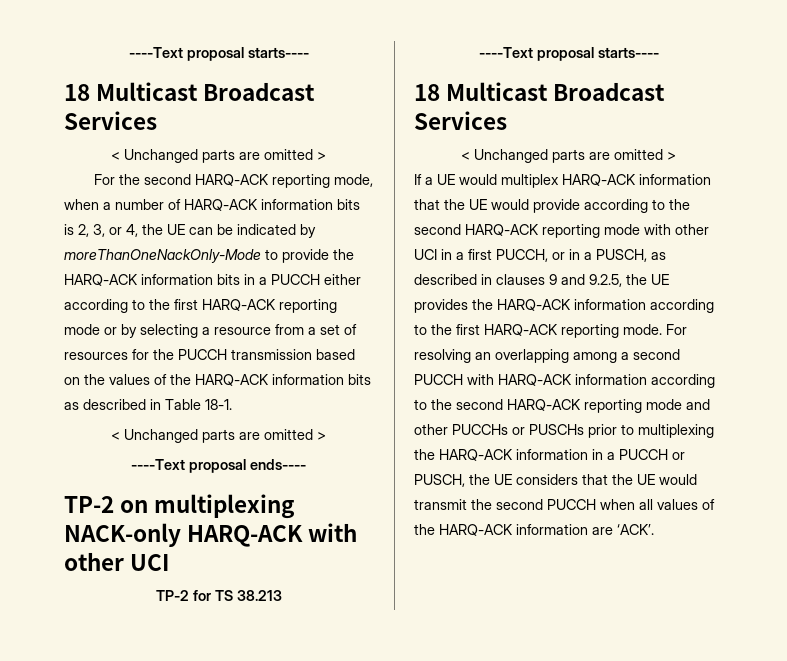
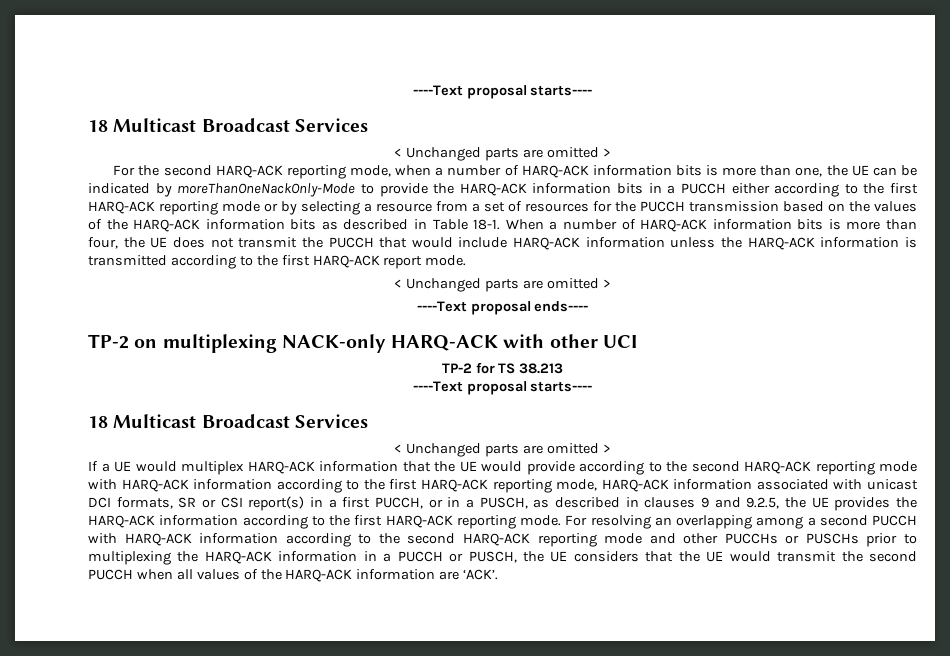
[78,224,138,237] 2, 3, or 4, -> [722,165,823,177] more than one,
(232, 404) none -> [505,219,917,232] [88,237,917,250] [88,255,467,269] When a number of HARQ-ACK information bits is more than four, the UE does not transmit the PUCCH that would include HARQ-ACK information unless the HARQ-ACK information is transmitted according to the first HARQ-ACK report mode.
[675,224,709,235] [414,249,437,260] other UCI -> [121,479,918,493] [88,496,305,511] HARQ-ACK information according to the first HARQ-ACK reporting mode, HARQ-ACK information associated with unicast DCI formats, SR or CSI report(s)

